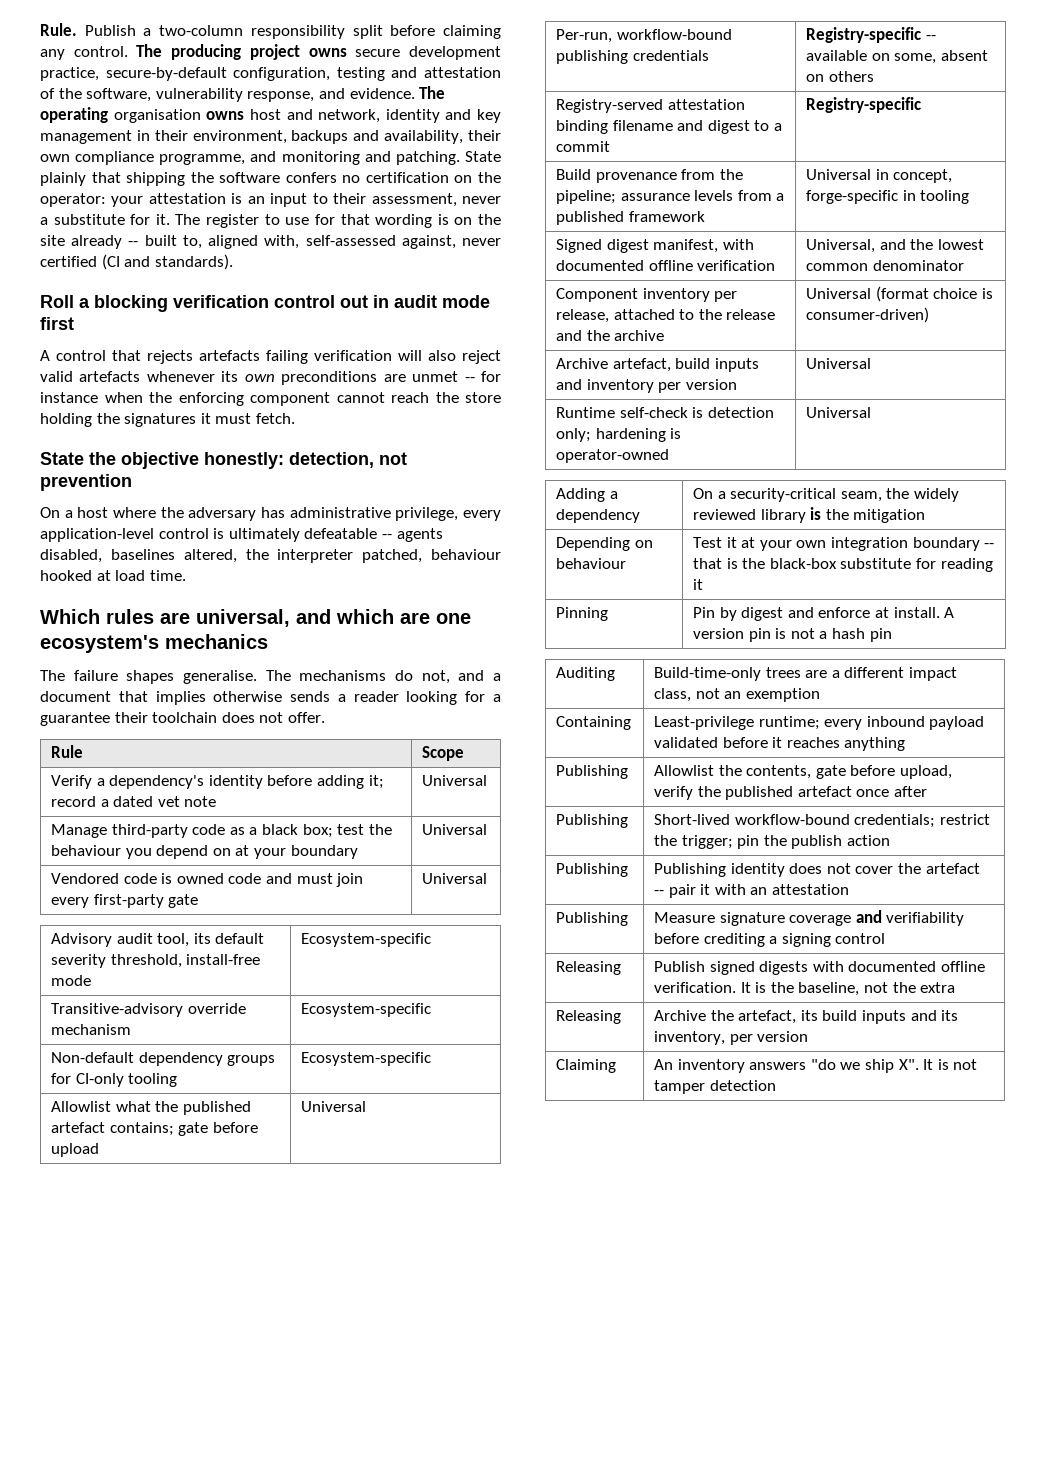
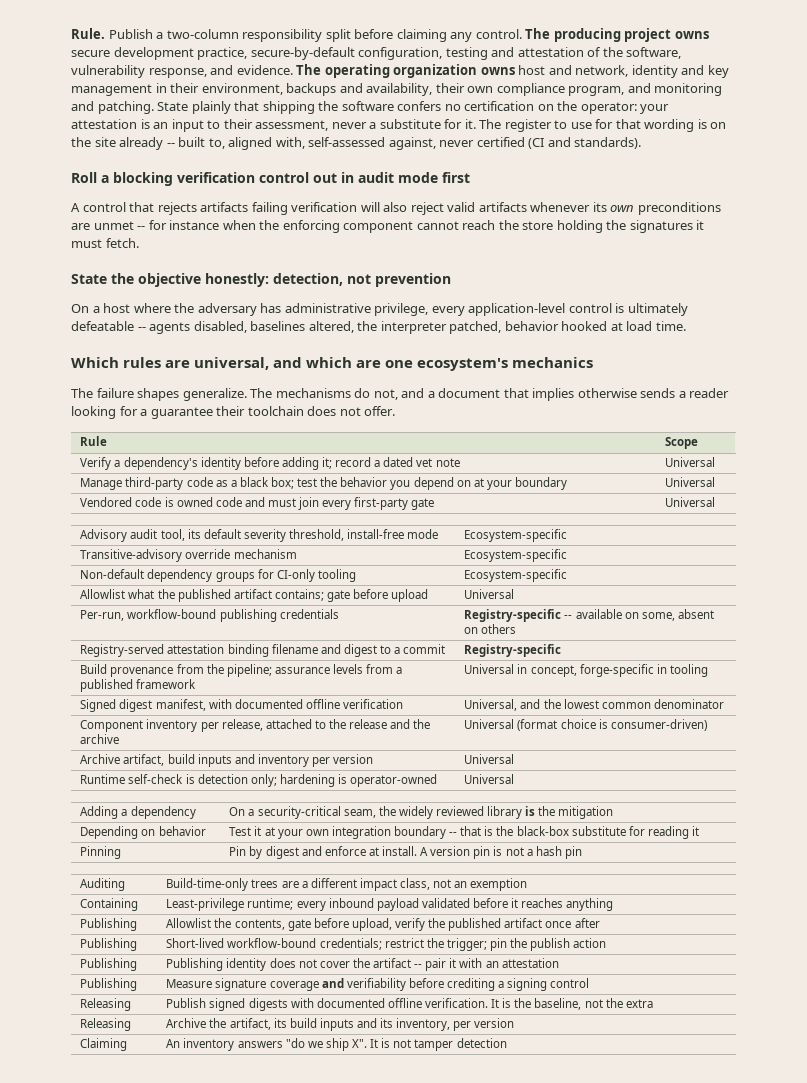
[113,109,201,123] organisation -> [393,64,478,78] organization
[159,154,246,165] programme, -> [568,86,625,96] program,
[199,350,260,361] artefacts -> [200,202,249,212] artifacts
[79,371,141,382] artefacts -> [478,202,527,212] artifacts
[430,549,501,560] behaviour -> [504,321,559,331] behavior
[182,670,257,684] generalise. -> [182,388,247,401] generalize.
[51,845,122,856] behaviour -> [340,477,388,487] behavior
[51,1122,106,1133] artefact -> [233,589,272,599] artifact
[612,358,671,372] artefact, -> [123,754,165,766] artifact,
[556,558,627,569] behaviour -> [158,826,206,836] behavior
[797,786,852,797] artefact -> [504,918,543,928] artifact
[925,863,980,874] artefact -> [372,958,411,968] artifact
[738,1010,797,1024] artefact, -> [229,1018,271,1030] artifact,

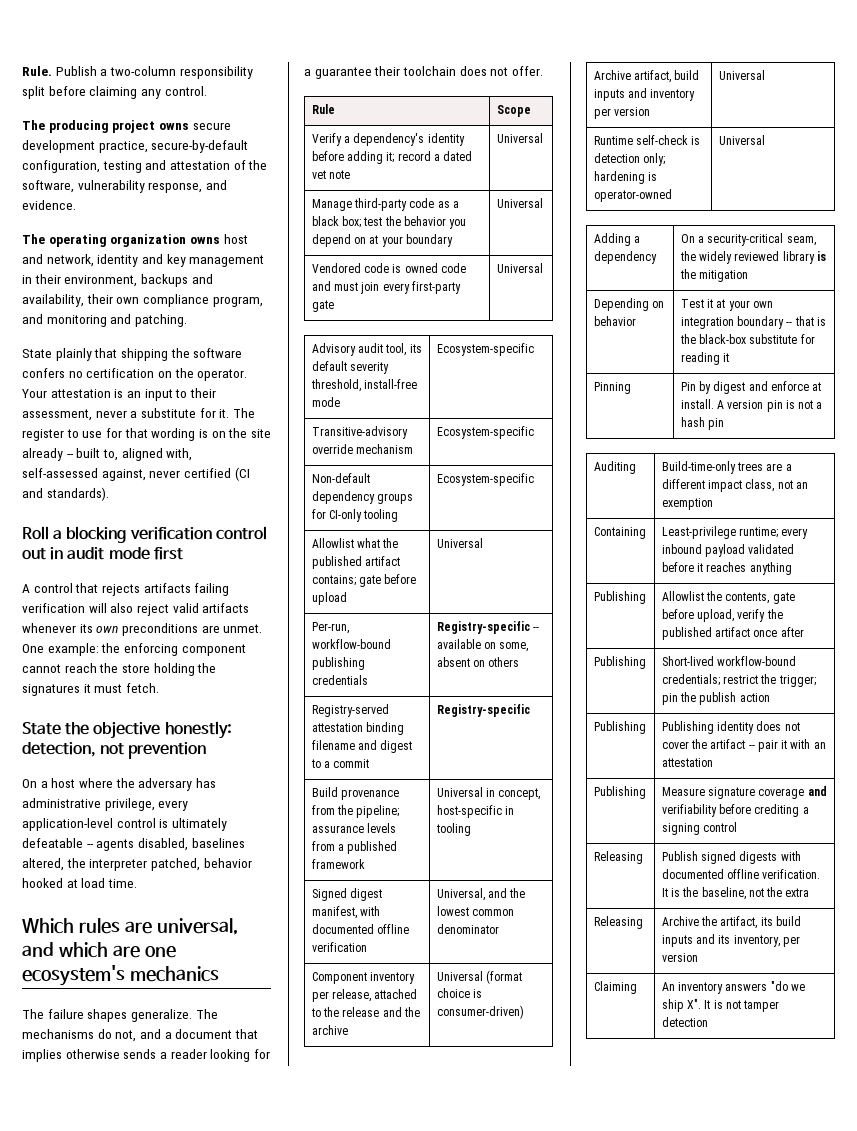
(522, 34) none -> (207, 91) //
(293, 70) none -> (76, 205) //
(154, 107) none -> (187, 320) //
[580,102,670,114] operator: your -> [197,369,248,381] [22,389,47,398] operator. Your
[93,220,256,230] unmet -- for instance when -> [223,624,263,633] [22,643,99,656] unmet. One example:
[579,664,654,677] forge-specific -> [436,805,502,818] host-specific

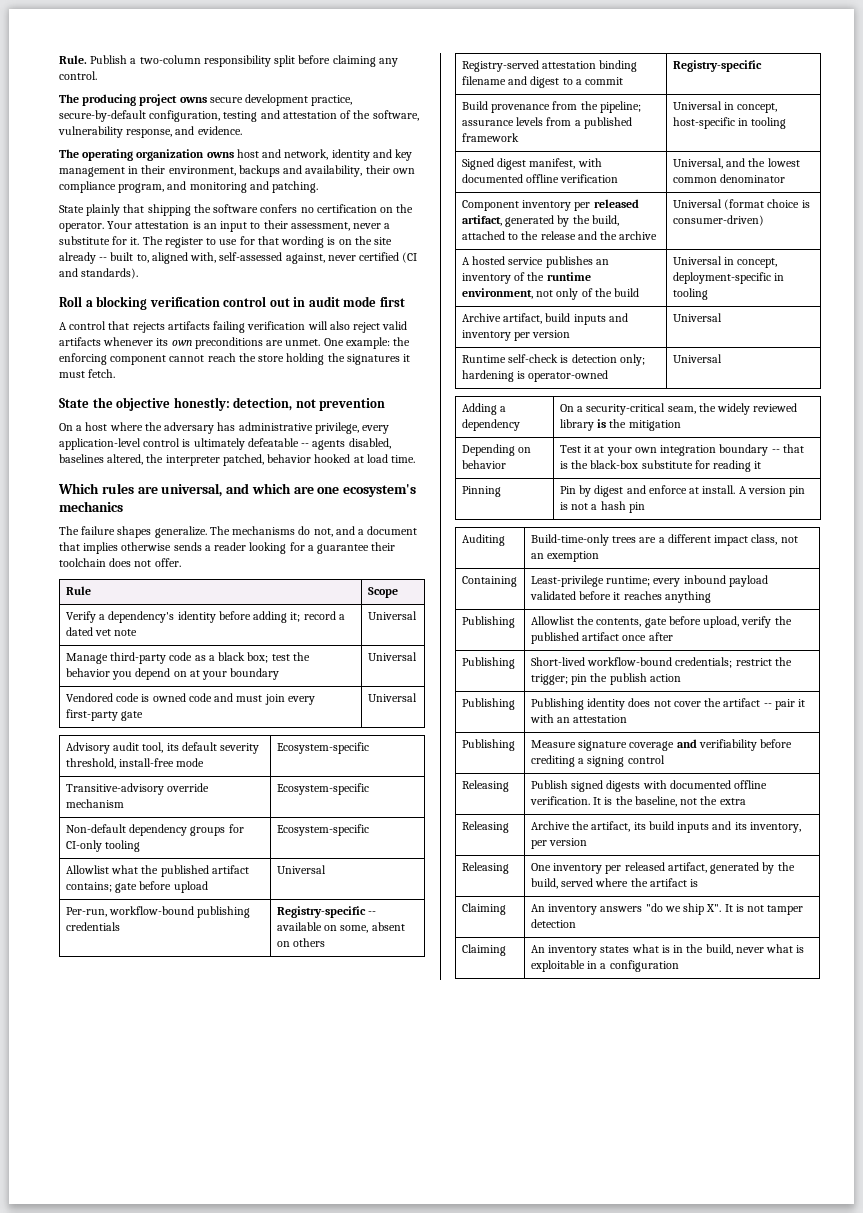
[332,989,372,1002] release, -> [593,199,639,208] [461,215,619,227] released artifact, generated by the build,
(524, 1012) none -> [461,256,609,268] [461,272,591,284] [461,288,640,300] [672,256,778,268] [672,272,785,284] [672,288,708,300] // A hosted service publishes an inventory of the runtime environment, not only of the build | Universal in concept, deployment-specific in tooling
(698, 957) none -> [461,862,509,874] [530,862,795,874] [530,878,699,889] // Releasing | One inventory per released artifact, generated by the build, served where the artifact is
(708, 1022) none -> [461,944,506,956] [530,944,805,956] [530,960,679,972] // Claiming | An inventory states what is in the build, never what is exploitable in a configuration

